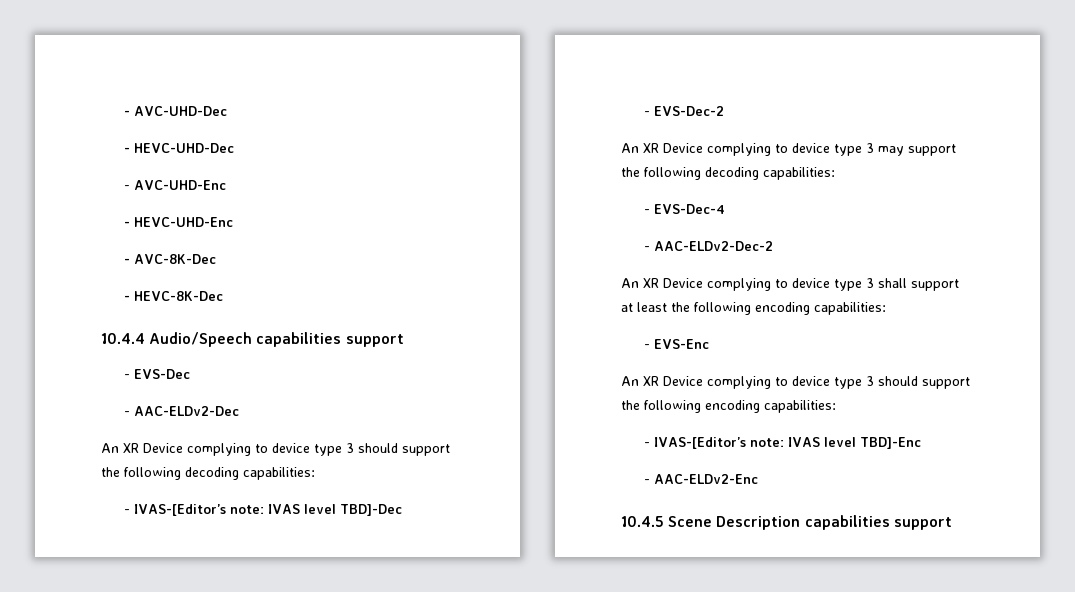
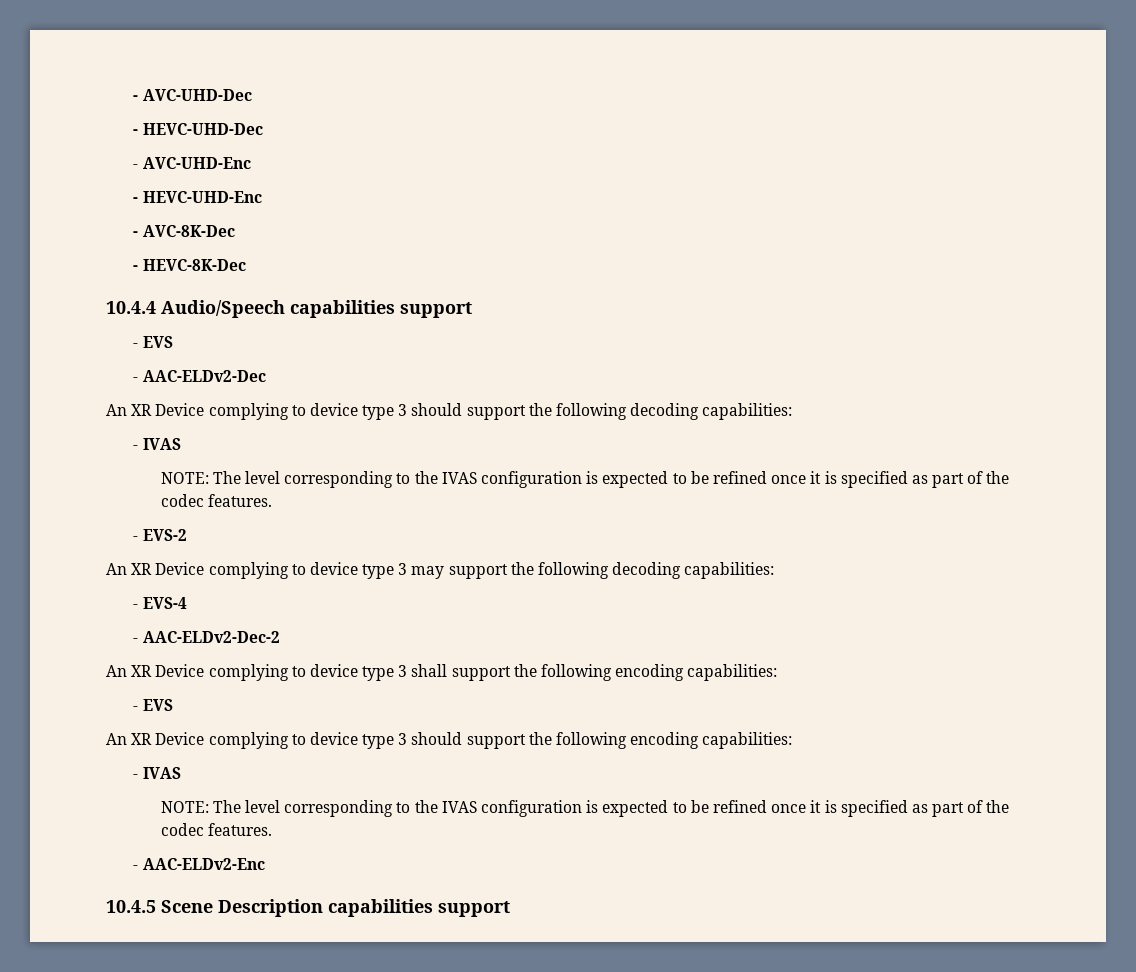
[134,369,191,379] EVS-Dec -> [142,336,173,348] EVS
[134,504,403,516] [644,106,725,116] IVAS-[Editor’s note: IVAS level TBD]-Dec // - EVS-Dec-2 -> [142,438,181,450] [160,471,1010,488] [160,494,272,507] [133,529,187,541] IVAS // NOTE: The level corresponding to the IVAS configuration is expected to be refined once it is specified as part of the codec features. // - EVS-2
[654,204,726,214] EVS-Dec-4 -> [142,597,187,609] EVS-4
[621,302,886,315] [644,339,710,349] at least the following encoding capabilities: // - EVS-Enc -> [513,664,778,681] [133,699,173,711] the following encoding capabilities: // - EVS
[654,437,922,449] IVAS-[Editor’s note: IVAS level TBD]-Enc -> [142,767,181,779] [160,800,1010,817] [160,823,272,836] IVAS // NOTE: The level corresponding to the IVAS configuration is expected to be refined once it is specified as part of the codec features.

